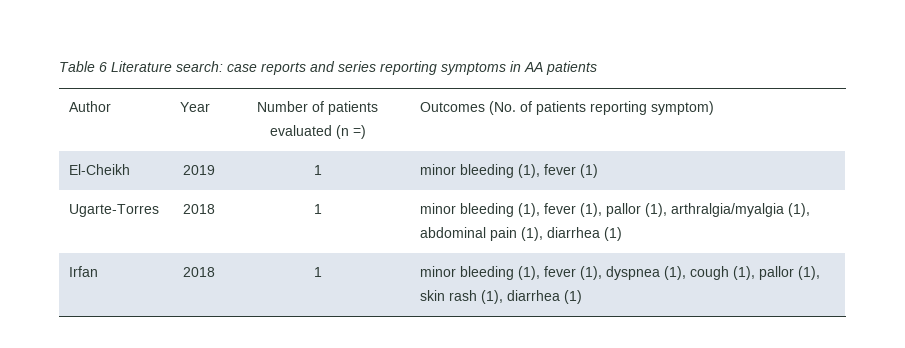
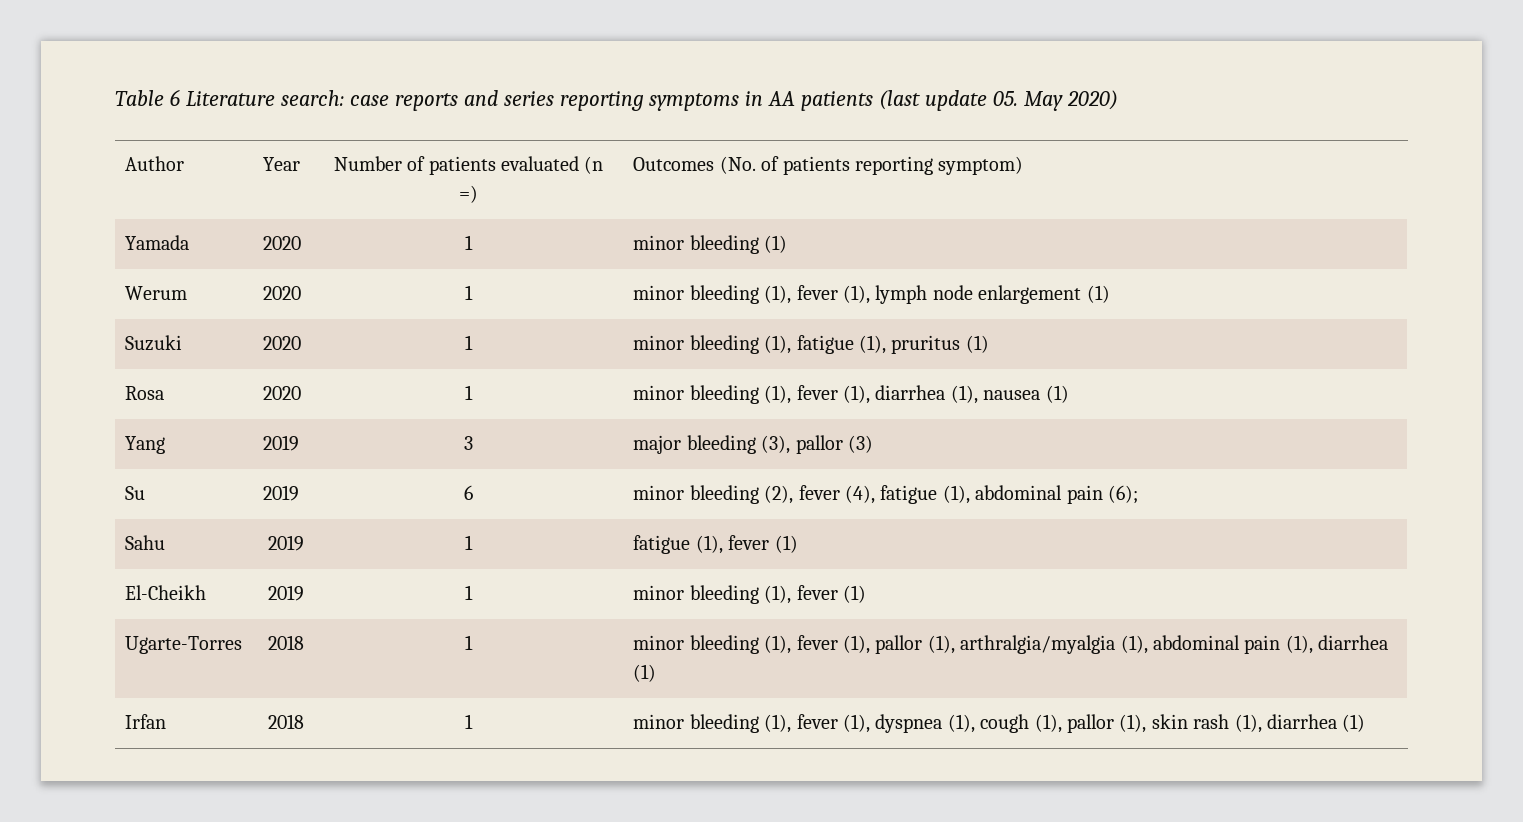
(597, 68) none -> [879,90,1118,111] (last update 05. May 2020)
(715, 108) none -> [125,235,190,250] [263,236,302,250] [465,235,473,250] [633,235,788,254] [125,286,188,300] [263,286,302,300] [465,285,473,300] [633,285,1110,304] [125,335,183,351] [263,336,302,350] [465,335,473,350] [633,335,989,354] [125,386,165,400] [263,386,302,400] [465,385,473,400] [633,385,1069,404] [125,436,166,454] [263,435,300,451] [464,436,473,450] [633,435,873,454] [125,486,146,500] [263,485,300,501] [464,485,473,500] [633,485,1138,504] [125,535,166,550] [267,535,304,551] [465,535,473,550] [633,535,798,554] // Yamada | 2020 | 1 | minor bleeding (1) // Werum | 2020 | 1 | minor bleeding (1), fever (1), lymph node enlargement (1) // Suzuki | 2020 | 1 | minor bleeding (1), fatigue (1), pruritus (1) // Rosa | 2020 | 1 | minor bleeding (1), fever (1), diarrhea (1), nausea (1) // Yang | 2019 | 3 | major bleeding (3), pallor (3) // Su | 2019 | 6 | minor bleeding (2), fever (4), fatigue (1), abdominal pain (6); // Sahu | 2019 | 1 | fatigue (1), fever (1)

